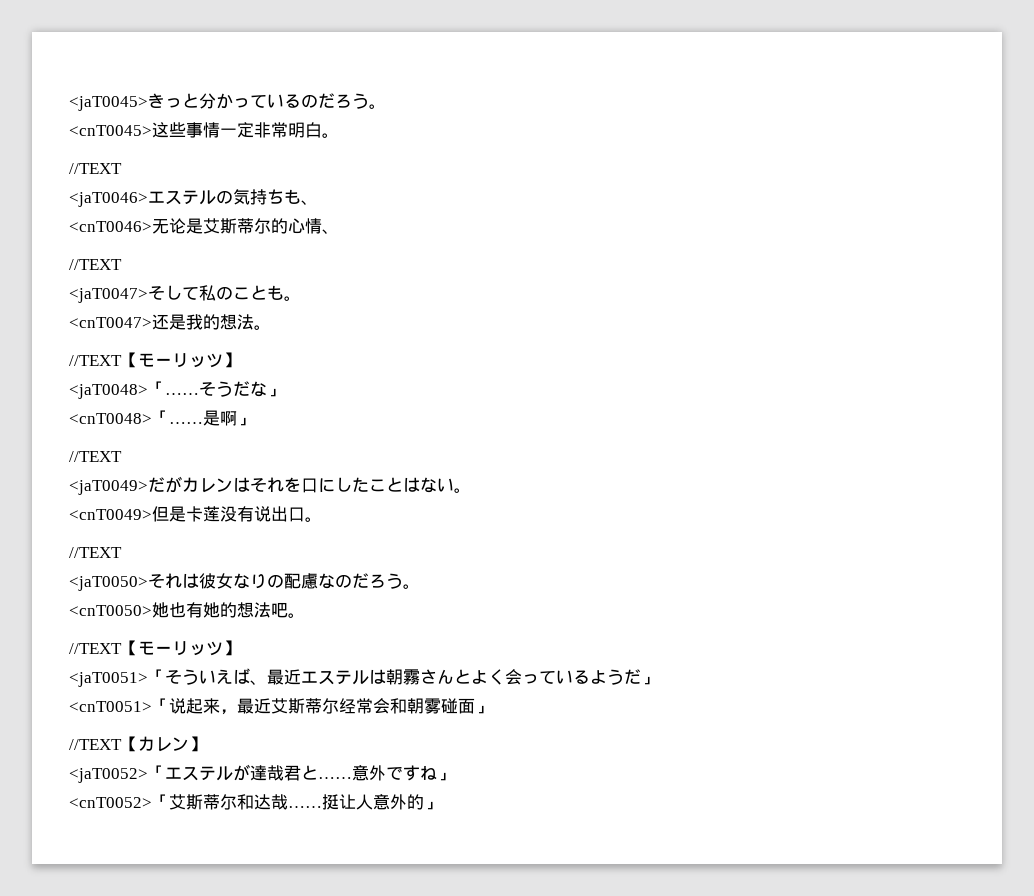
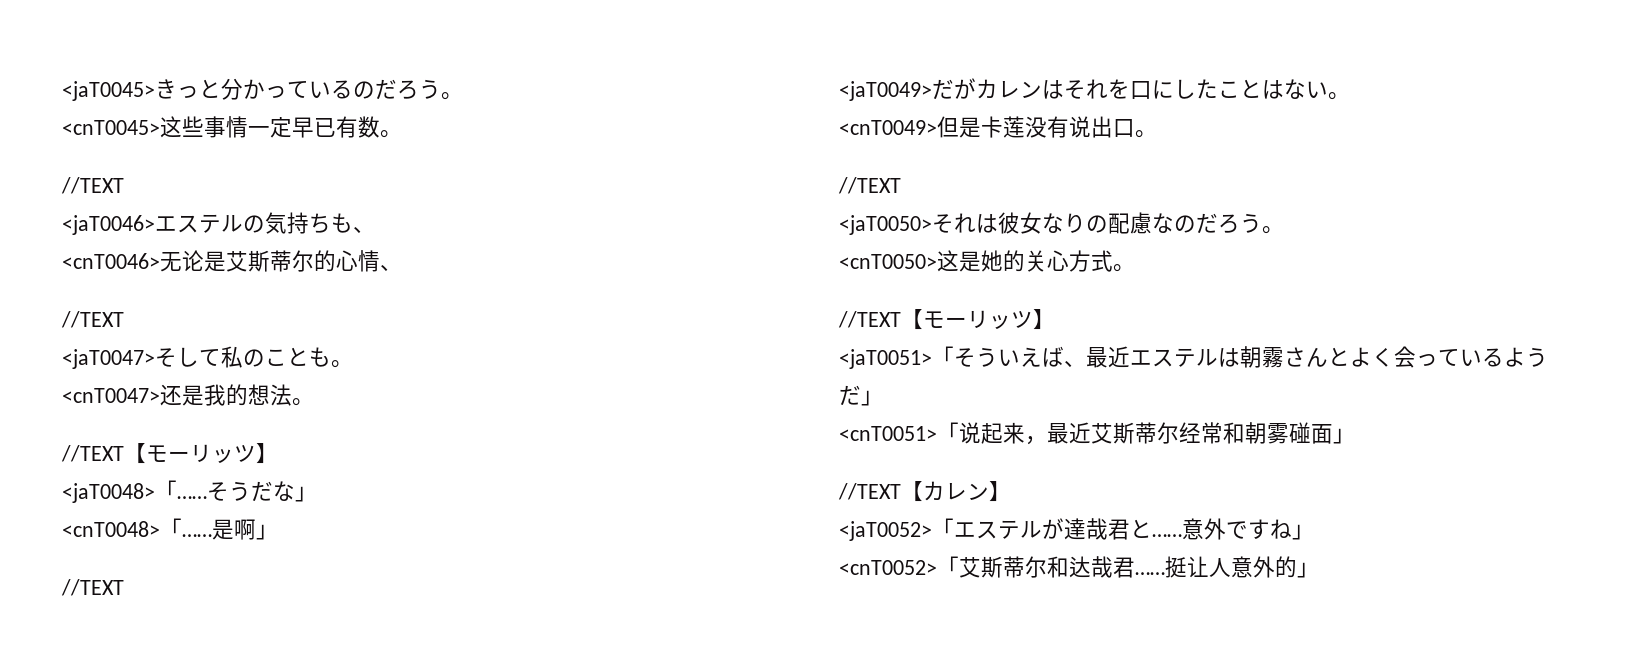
[254,122,322,138] 非常明白 -> [292,116,380,138] 早已有数
[152,602,288,618] 她也有她的想法吧 -> [937,250,1113,272] 这是她的关心方式
[373,698,390,714] 会 -> (1223, 433) none
(288, 802) none -> [1113,557,1135,578] 君

